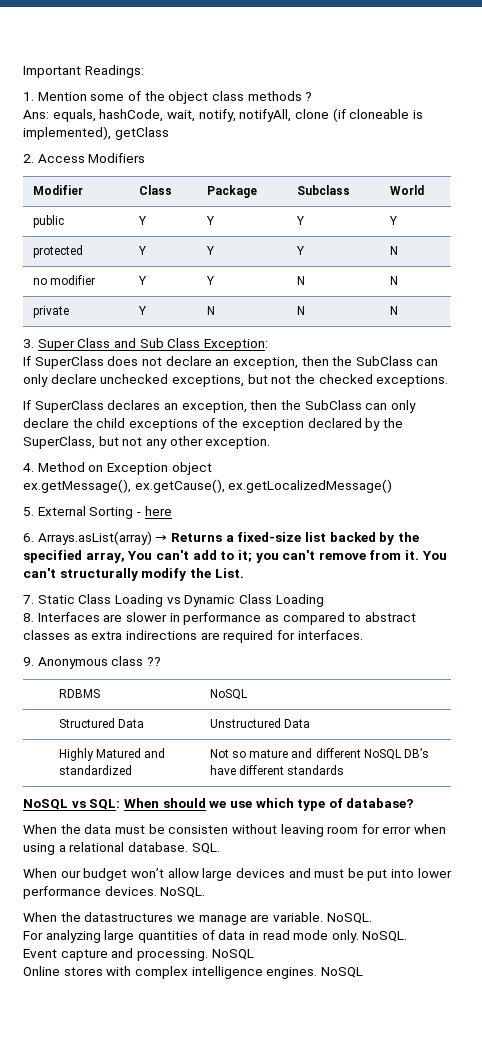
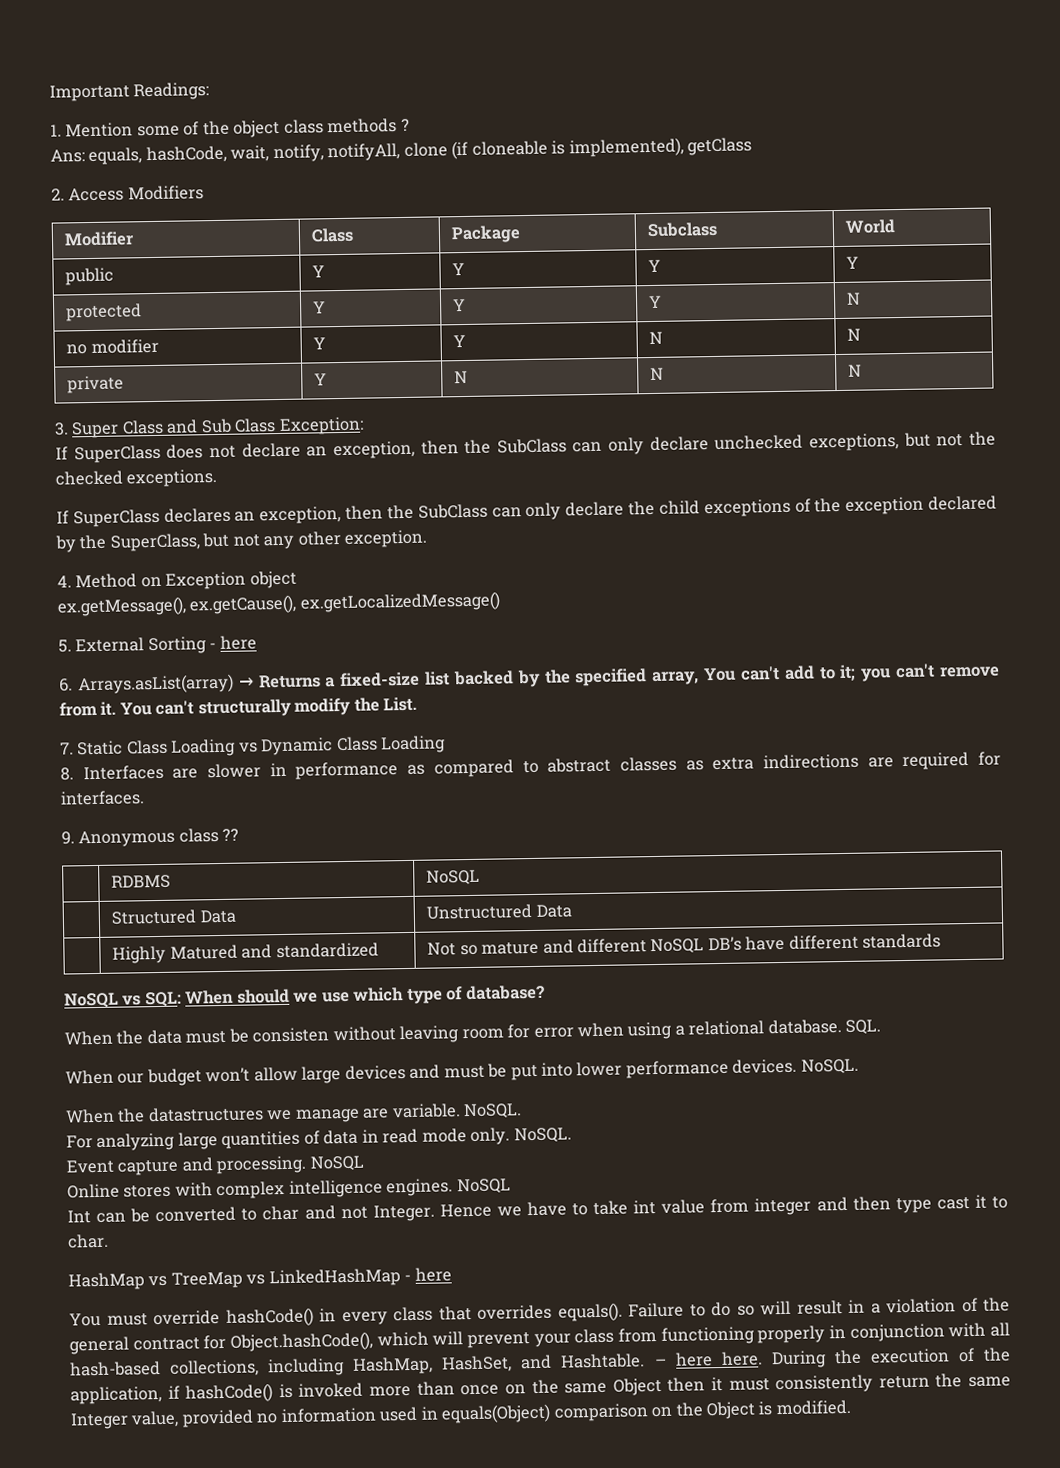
(363, 972) none -> [67,1194,1008,1224] [67,1233,109,1249] [68,1267,452,1291] [69,1297,1010,1327] [69,1322,1010,1355] [70,1347,1011,1377] [70,1373,1011,1405] [70,1399,851,1430] // Int can be converted to char and not Integer. Hence we have to take int value from integer and then type cast it to char. // HashMap vs TreeMap vs LinkedHashMap - here // You must override hashCode() in every class that overrides equals(). Failure to do so will result in a violation of the general contract for Object.hashCode(), which will prevent your class from functioning properly in conjunction with all hash-based collections, including HashMap, HashSet, and Hashtable. – here here. During the execution of the application, if hashCode() is invoked more than once on the same Object then it must consistently return the same Integer value, provided no information used in equals(Object) comparison on the Object is modified.

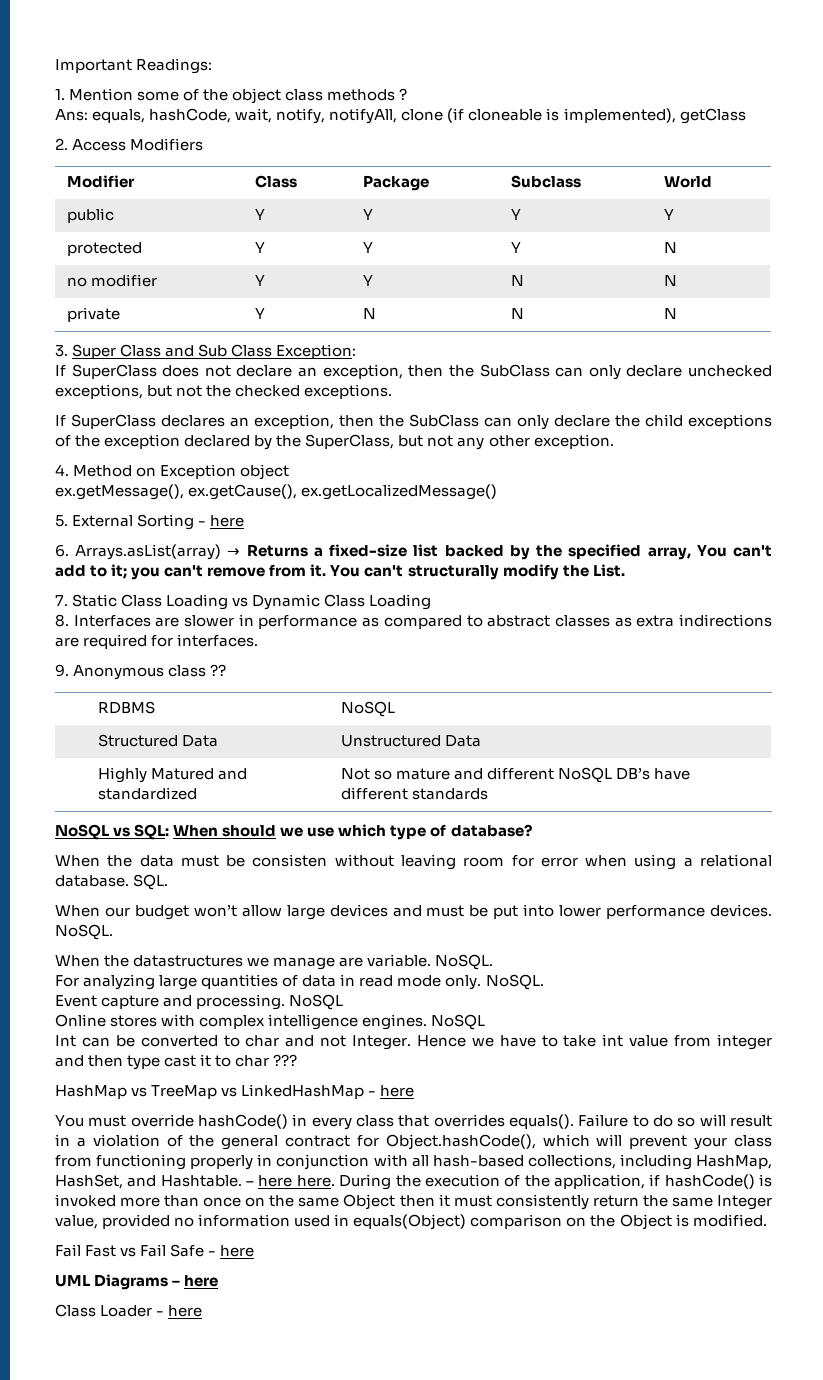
[67,1233,109,1249] char. -> [235,1054,298,1067] char ???
(851, 1407) none -> [55,1244,255,1257] [55,1274,219,1290] [55,1304,203,1317] // Fail Fast vs Fail Safe - here // UML Diagrams – here // Class Loader - here

